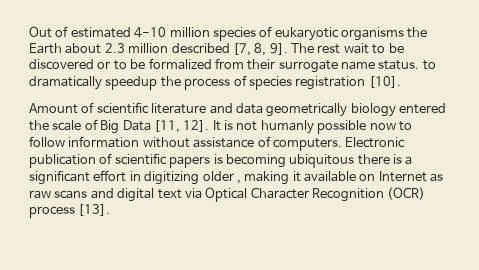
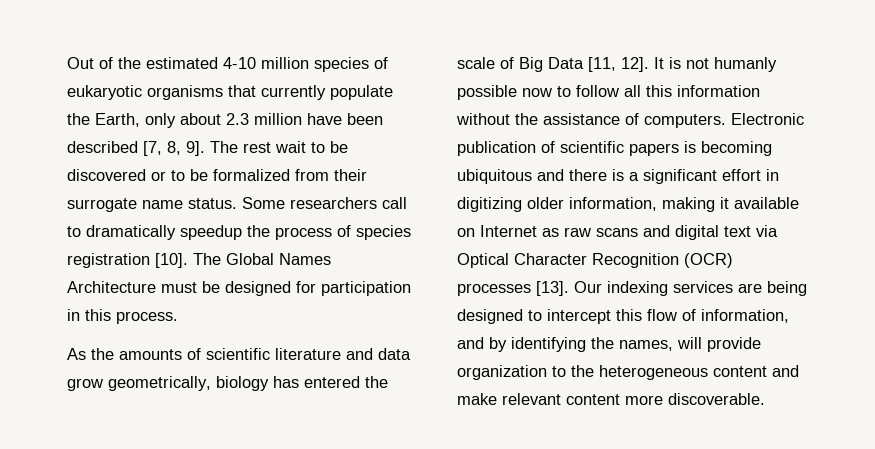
(69, 31) none -> [118,57,141,69] the
[407,27,428,38] [29,43,62,54] the Earth -> [228,85,393,100] [67,113,176,128] that currently populate the Earth, only
(169, 48) none -> [307,113,383,125] have been
(420, 65) none -> [242,197,407,209] Some researchers call
[29,103,78,114] // Amount -> [193,253,331,265] [67,281,411,296] [67,309,178,324] [67,348,182,360] The Global Names Architecture must be designed for participation in this process. // As the amounts
[266,103,396,117] geometrically biology -> [67,376,299,391] grow geometrically, biology has
(65, 141) none -> [624,85,672,97] all this
(190, 142) none -> [515,113,538,125] the
(355, 161) none -> [537,169,564,181] and
[236,180,241,184] , -> [569,197,657,211] information,
[29,204,111,218] process [13]. -> [457,281,807,296] [457,309,789,324] [457,337,761,352] [457,365,799,380] [457,393,765,405] processes [13]. Our indexing services are being designed to intercept this flow of information, and by identifying the names, will provide organization to the heterogeneous content and make relevant content more discoverable.

